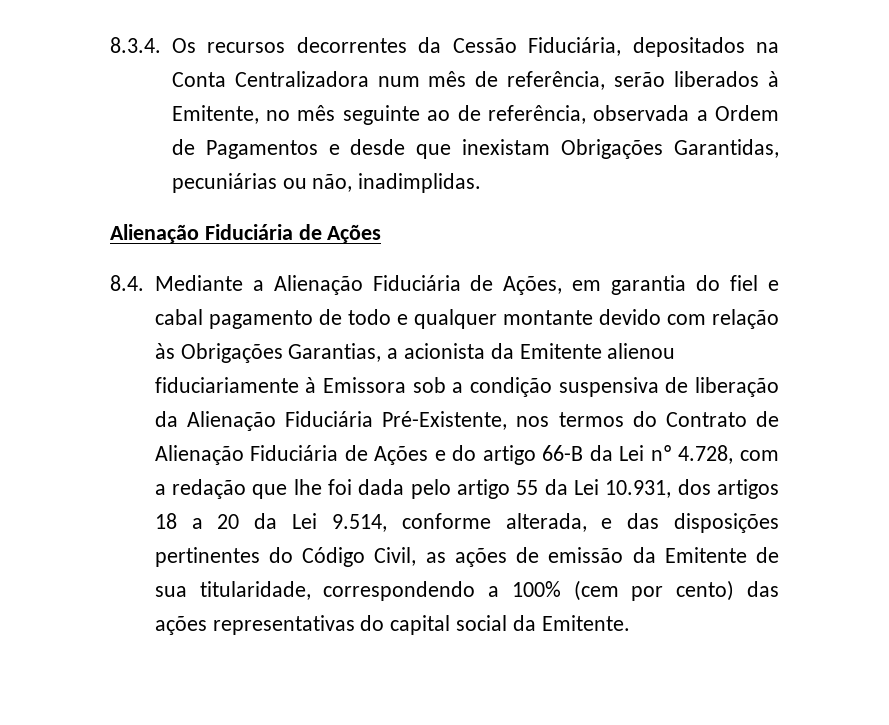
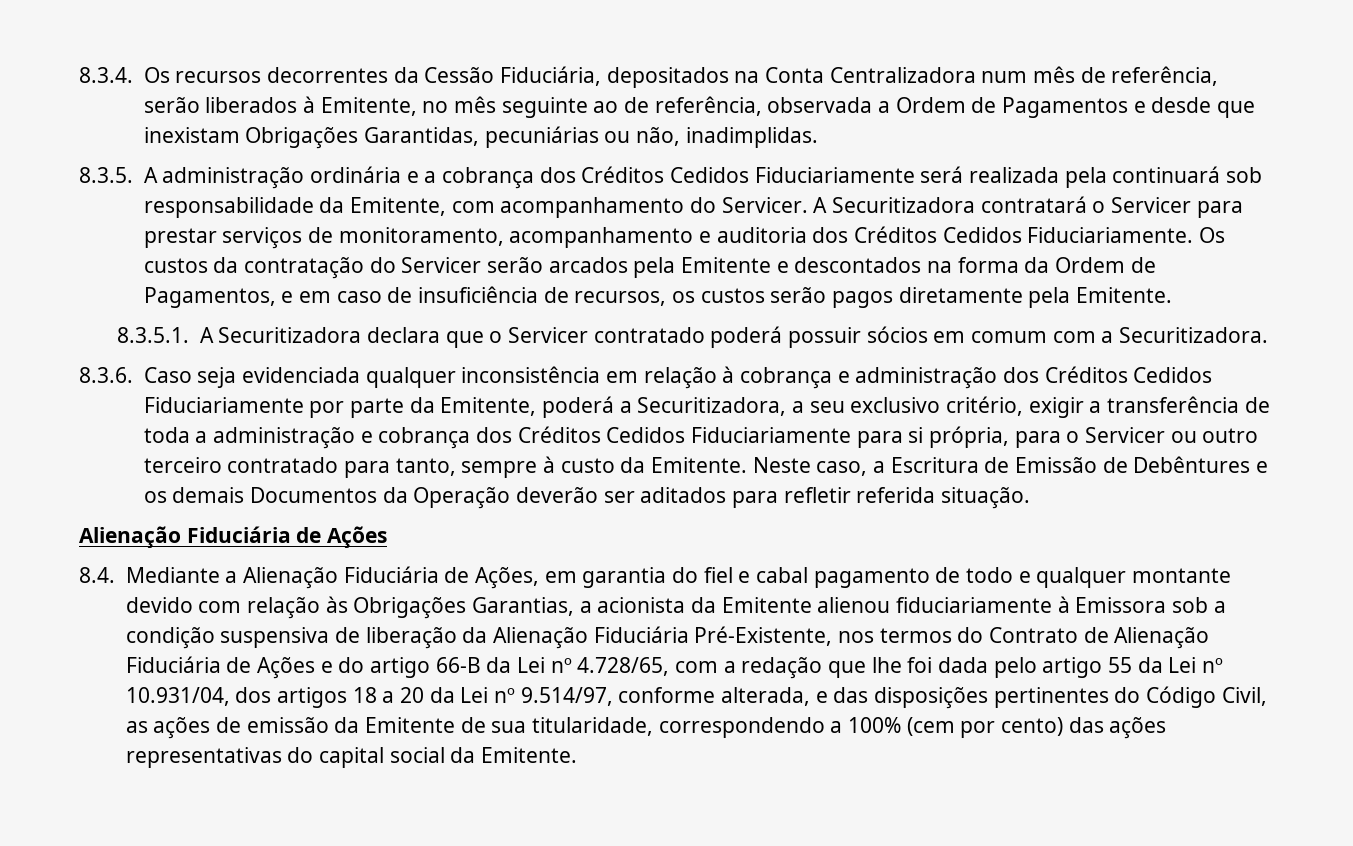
(482, 183) none -> [79,166,1262,189] [143,196,1243,218] [143,226,1225,249] [143,257,1156,279] [143,286,1172,308] [117,326,1268,348] [79,366,1213,389] [143,396,1270,418] [143,426,1259,449] [143,456,1268,478] [143,487,1030,509] // 8.3.5. A administração ordinária e a cobrança dos Créditos Cedidos Fiduciariamente será realizada pela continuará sob responsabilidade da Emitente, com acompanhamento do Servicer. A Securitizadora contratará o Servicer para prestar serviços de monitoramento, acompanhamento e auditoria dos Créditos Cedidos Fiduciariamente. Os custos da contratação do Servicer serão arcados pela Emitente e descontados na forma da Ordem de Pagamentos, e em caso de insuficiência de recursos, os custos serão pagos diretamente pela Emitente. // 8.3.5.1. A Securitizadora declara que o Servicer contratado poderá possuir sócios em comum com a Securitizadora. // 8.3.6. Caso seja evidenciada qualquer inconsistência em relação à cobrança e administração dos Créditos Cedidos Fiduciariamente por parte da Emitente, poderá a Securitizadora, a seu exclusivo critério, exigir a transferência de toda a administração e cobrança dos Créditos Cedidos Fiduciariamente para si própria, para o Servicer ou outro terceiro contratado para tanto, sempre à custo da Emitente. Neste caso, a Escritura de Emissão de Debêntures e os demais Documentos da Operação deverão ser aditados para refletir referida situação.
[678,445,734,464] 4.728, -> [577,657,670,676] 4.728/65,
[605,480,672,498] 10.931, -> [1201,658,1223,673] [125,687,230,706] nº 10.931/04,
[331,514,387,532] 9.514, -> [493,687,613,706] nº 9.514/97,

